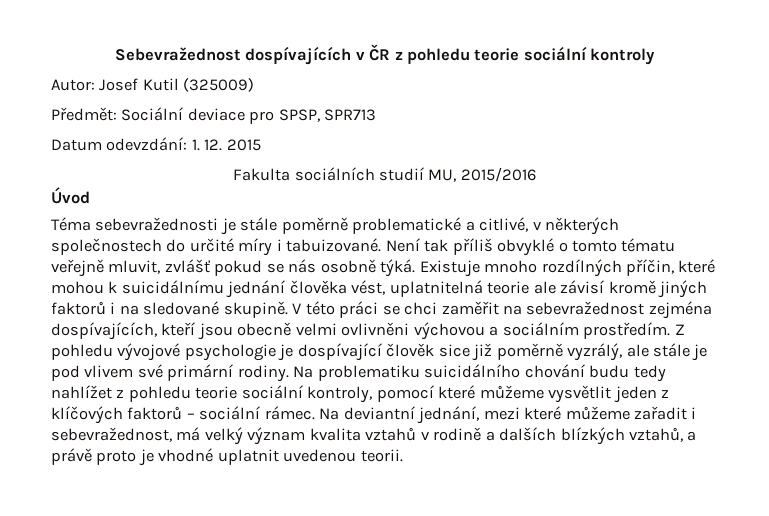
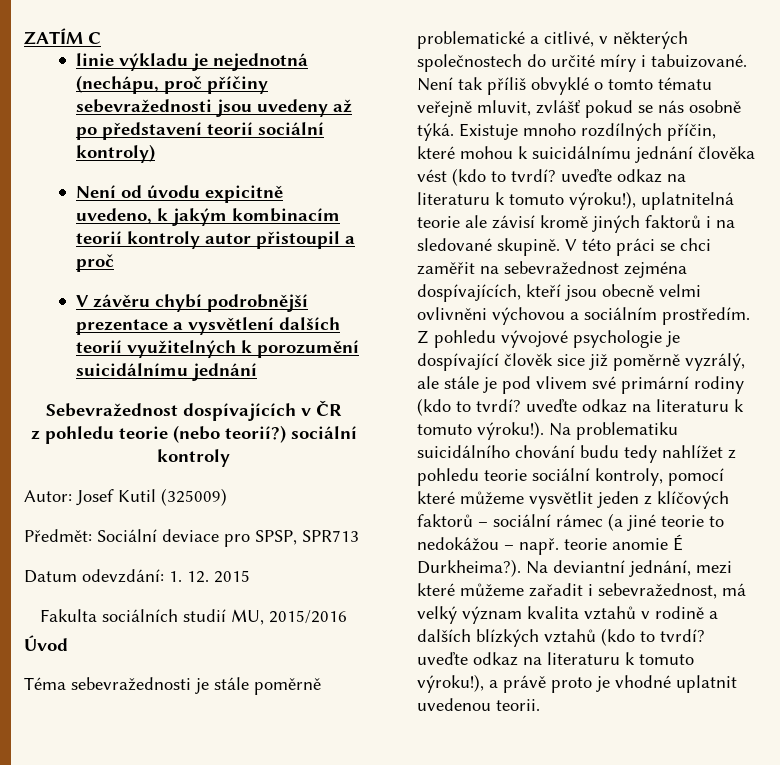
(114, 54) none -> [24,28,101,45] [75,53,308,71] [75,75,268,94] [75,99,352,117] [75,122,324,140] [75,144,155,163] [75,185,283,203] [75,208,340,226] [75,231,355,249] [75,254,114,272] [75,294,308,312] [75,317,340,335] [75,340,359,358] [75,363,257,381] ZATÍM C // linie výkladu je nejednotná (nechápu, proč příčiny sebevražednosti jsou uvedeny až po představení teorií sociální kontroly) // Není od úvodu expicitně uvedeno, k jakým kombinacím teorií kontroly autor přistoupil a proč // V závěru chybí podrobnější prezentace a vysvětlení dalších teorií využitelných k porozumění suicidálnímu jednání //
[394,48,520,64] z pohledu teorie -> [30,425,286,444] // z pohledu teorie (nebo teorií?)
[351,280,386,295] vést, -> [417,168,686,186] [417,191,636,210] vést (kdo to tvrdí? uveďte odkaz na literaturu k tomuto výroku!),
[237,365,289,382] rodiny. -> [694,376,744,394] [417,398,744,416] [417,421,544,440] rodiny (kdo to tvrdí? uveďte odkaz na literaturu k tomuto výroku!).
[264,406,315,420] rámec. -> [556,513,724,531] [417,534,683,555] [417,559,521,577] rámec (a jiné teorie to nedokážou – např. teorie anomie É Durkheima?).
[629,427,684,442] vztahů, -> [544,628,705,646] [417,652,694,666] [417,674,484,693] vztahů (kdo to tvrdí? uveďte odkaz na literaturu k tomuto výroku!),

